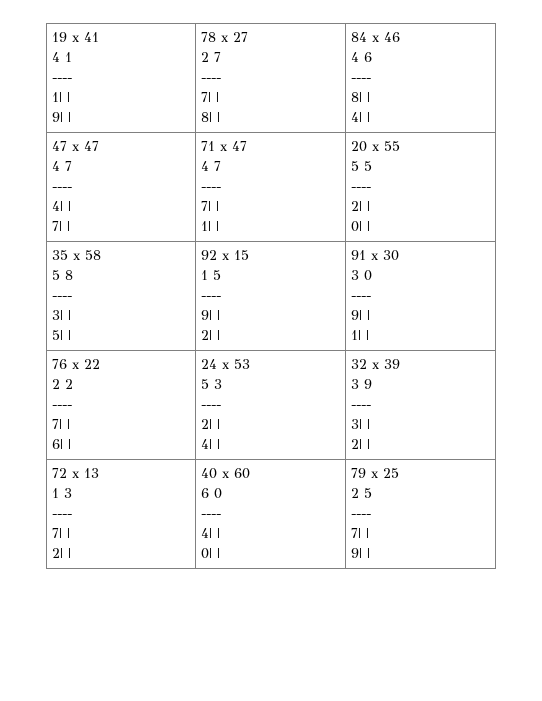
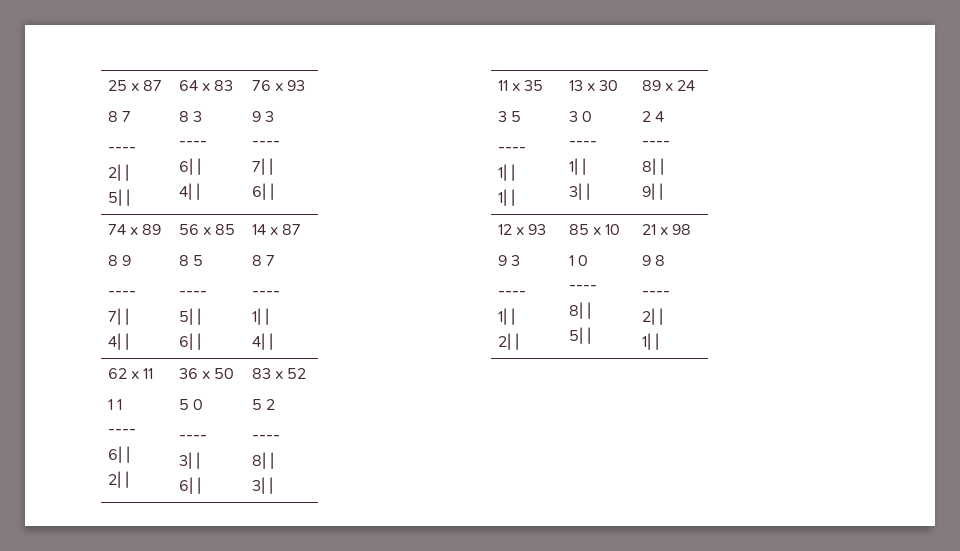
[52,32,100,42] [52,52,73,62] [52,78,73,82] [52,92,71,102] [52,112,72,122] [201,32,249,42] [201,52,222,62] [201,78,222,82] [201,92,220,102] [201,112,221,122] [351,32,401,42] [351,52,373,62] [351,78,372,82] [351,92,371,102] [351,112,371,122] [52,141,100,151] [52,161,73,171] [52,187,73,191] [52,201,72,211] [52,221,71,231] [201,141,248,151] [201,161,222,171] [201,187,222,191] [201,201,220,211] [201,221,220,231] [351,141,401,152] [351,161,373,171] [351,187,372,191] [351,201,371,211] [351,221,371,232] [52,250,102,260] [52,270,74,280] [52,296,73,300] [52,310,72,320] [52,330,72,340] [201,250,250,260] [201,270,222,280] [201,296,222,300] [201,310,221,320] [201,330,221,340] [351,250,367,260] 19 x 41 // 4 1 // ---- // 1| | // 9| | | 78 x 27 // 2 7 // ---- // 7| | // 8| | | 84 x 46 // 4 6 // ---- // 8| | // 4| | // 47 x 47 // 4 7 // ---- // 4| | // 7| | | 71 x 47 // 4 7 // ---- // 7| | // 1| | | 20 x 55 // 5 5 // ---- // 2| | // 0| | // 35 x 58 // 5 8 // ---- // 3| | // 5| | | 92 x 15 // 1 5 // ---- // 9| | // 2| | | 91 -> [107,80,163,91] [107,111,131,122] [107,147,136,153] [107,164,129,181] [107,189,130,206] [178,80,234,91] [178,111,202,122] [178,141,207,147] [178,158,201,175] [178,183,200,200] [251,80,306,91] [251,111,274,122] [251,141,280,147] [251,158,273,175] [251,183,274,200] [107,224,162,235] [107,255,131,266] [107,291,136,297] [107,308,129,325] [107,333,129,350] [178,224,236,235] [178,255,203,266] [178,291,207,297] [178,308,201,325] [178,333,201,350] [251,224,302,235] [251,255,275,266] [251,291,280,297] [251,308,269,325] [251,333,273,350] [107,368,154,379] [107,399,122,410] [107,429,136,435] [107,446,130,463] [107,471,129,488] [178,368,235,379] [178,399,203,410] [178,435,207,441] [178,452,200,469] [178,477,201,494] [251,368,307,379] [251,399,275,410] [251,435,280,441] [251,452,274,469] [251,477,273,494] [497,80,544,91] [497,111,521,122] [497,147,526,153] [497,164,515,181] [497,189,515,206] [568,80,583,91] 25 x 87 // 8 7 // ---- // 2| | // 5| | | 64 x 83 // 8 3 // ---- // 6| | // 4| | | 76 x 93 // 9 3 // ---- // 7| | // 6| | // 74 x 89 // 8 9 // ---- // 7| | // 4| | | 56 x 85 // 8 5 // ---- // 5| | // 6| | | 14 x 87 // 8 7 // ---- // 1| | // 4| | // 62 x 11 // 1 1 // ---- // 6| | // 2| | | 36 x 50 // 5 0 // ---- // 3| | // 6| | | 83 x 52 // 5 2 // ---- // 8| | // 3| | // 11 x 35 // 3 5 // ---- // 1| | // 1| | | 13
[351,310,371,320] [351,330,370,340] [52,359,101,369] [52,379,74,389] [52,405,73,409] [52,419,71,429] [52,439,72,449] [201,359,251,369] [201,379,223,389] [201,405,222,409] [201,419,221,429] [201,439,221,449] [351,359,401,369] [351,379,373,389] [351,405,372,409] [351,419,371,429] [351,439,371,449] [52,468,100,478] [52,488,73,498] [52,514,73,518] [52,528,71,538] [52,548,72,558] [201,468,251,479] [201,488,223,499] [201,514,222,518] [201,528,221,538] [201,548,221,559] [351,468,400,478] [351,488,373,498] [351,514,372,518] [351,528,370,538] [351,548,371,558] 9| | // 1| | // 76 x 22 // 2 2 // ---- // 7| | // 6| | | 24 x 53 // 5 3 // ---- // 2| | // 4| | | 32 x 39 // 3 9 // ---- // 3| | // 2| | // 72 x 13 // 1 3 // ---- // 7| | // 2| | | 40 x 60 // 6 0 // ---- // 4| | // 0| | | 79 x 25 // 2 5 // ---- // 7| | // 9| | -> [568,158,586,175] [568,183,590,200] [641,80,696,91] [641,111,664,122] [641,141,670,147] [641,158,664,175] [641,183,663,200] [497,224,547,235] [497,255,520,266] [497,291,526,297] [497,308,515,325] [497,333,519,350] [568,224,621,235] [568,255,588,266] [568,285,597,291] [568,302,591,319] [568,327,591,344] [641,224,692,235] [641,255,665,266] [641,291,670,297] [641,308,663,325] [641,333,659,350] 1| | // 3| | | 89 x 24 // 2 4 // ---- // 8| | // 9| | // 12 x 93 // 9 3 // ---- // 1| | // 2| | | 85 x 10 // 1 0 // ---- // 8| | // 5| | | 21 x 98 // 9 8 // ---- // 2| | // 1| |

